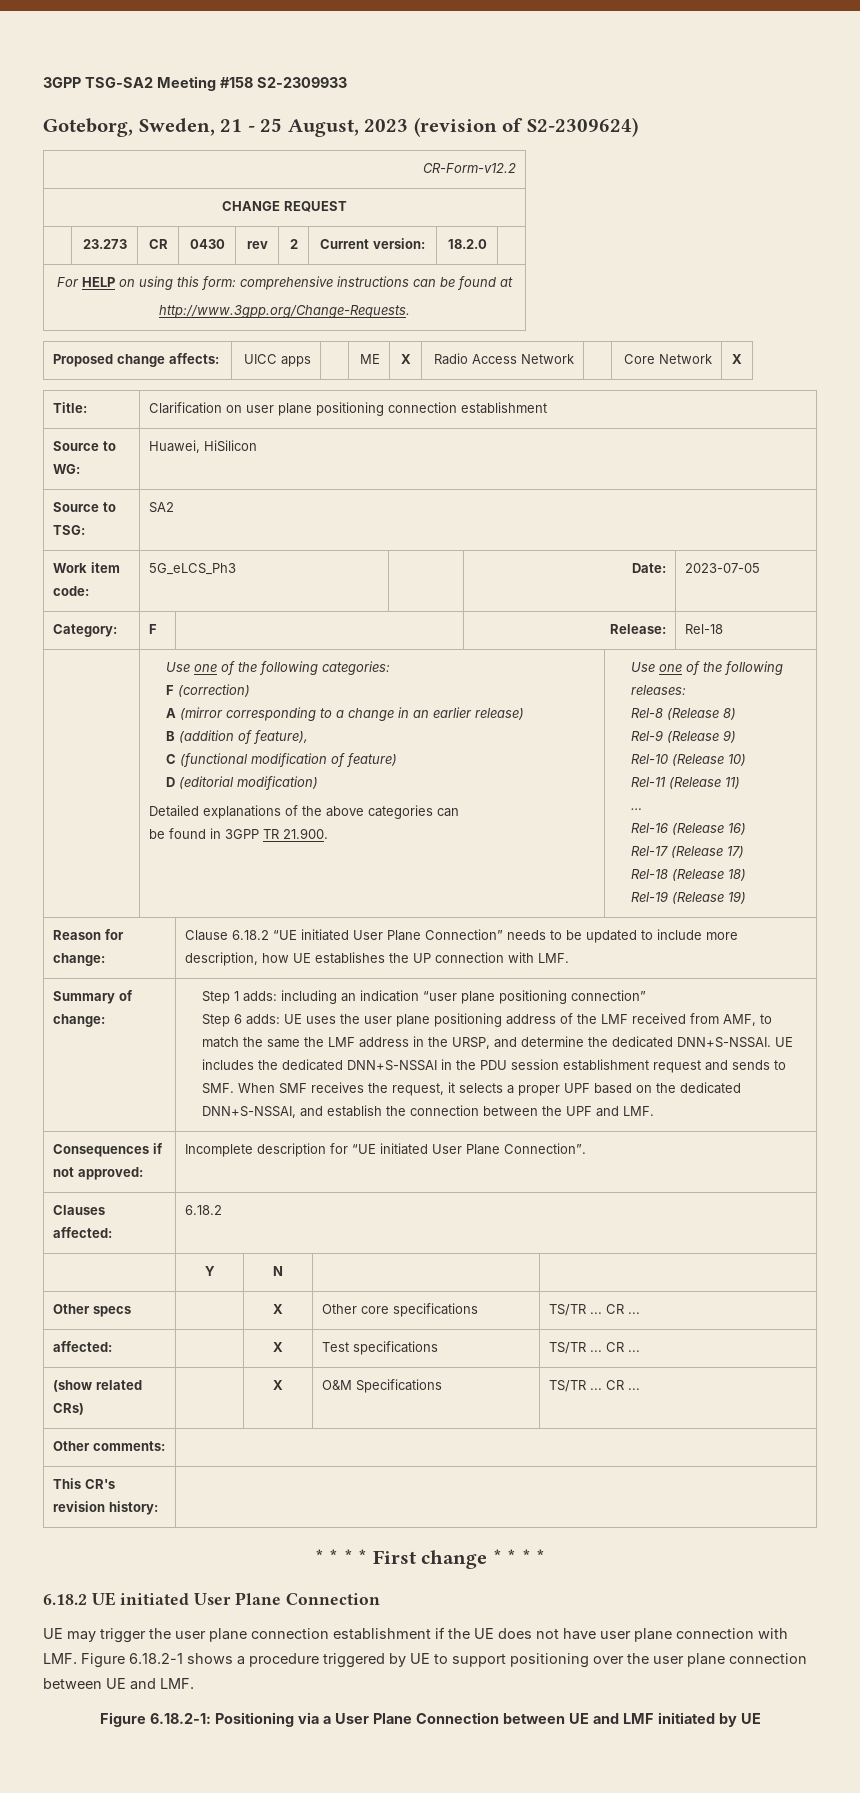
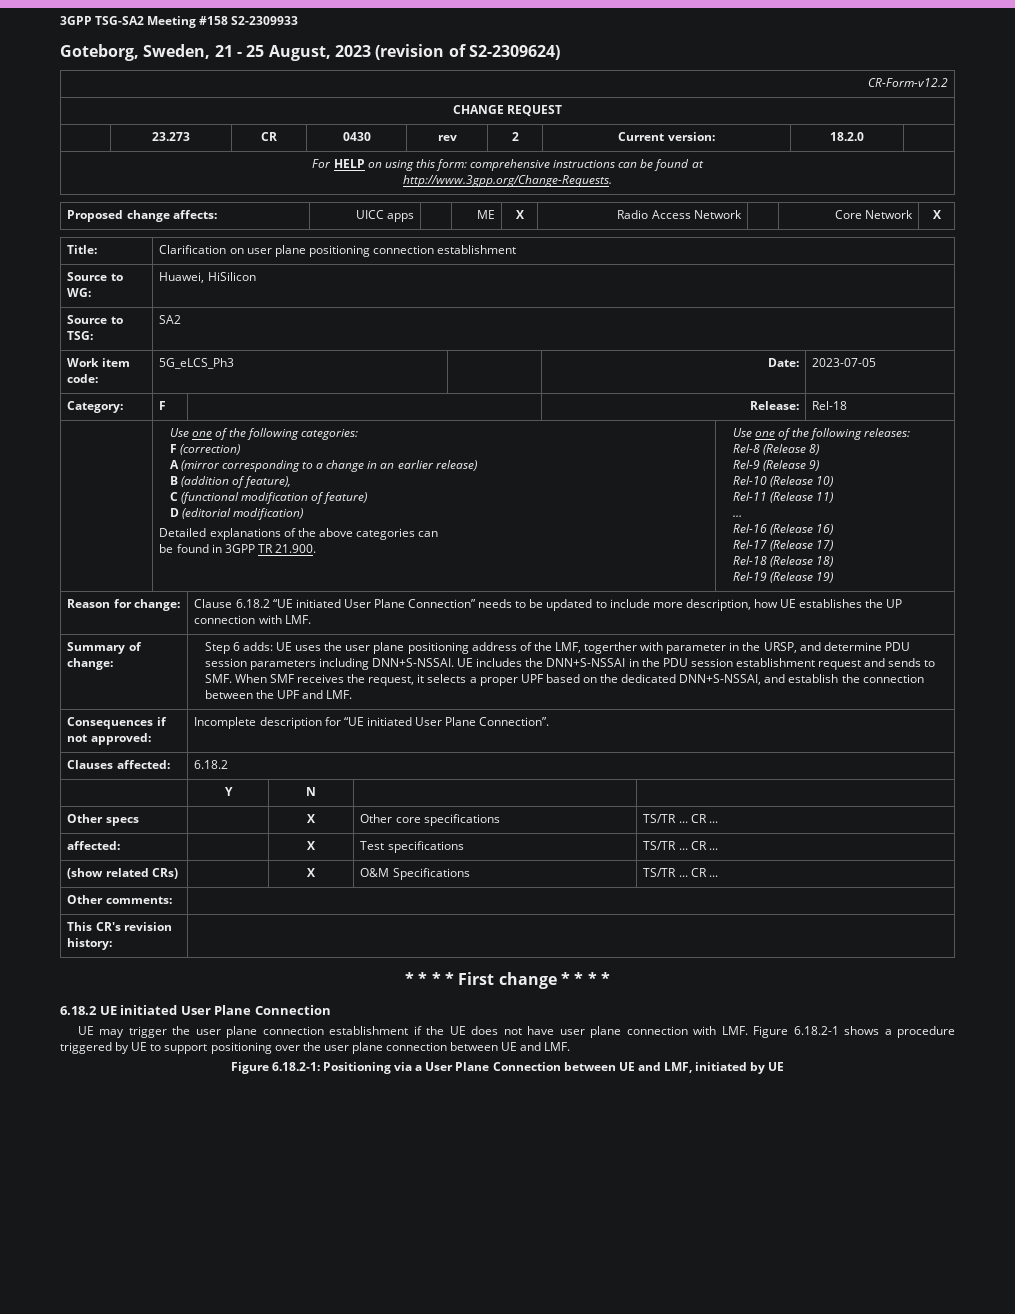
[234,990,647,1004] [202,1014,231,1027] 1 adds: including an indication “user plane positioning connection” // Step -> (230, 648) none
[601,1013,773,1026] [202,1037,410,1048] LMF received from AMF, to match the same the LMF address -> [554,642,727,654] LMF, togerther with parameter
[588,1036,674,1048] the dedicated -> [884,642,910,651] [204,658,369,670] PDU session parameters including
[282,1059,344,1071] dedicated -> (544, 662) none
[622,1713,654,1724] LMF -> [663,1062,692,1073] LMF,

